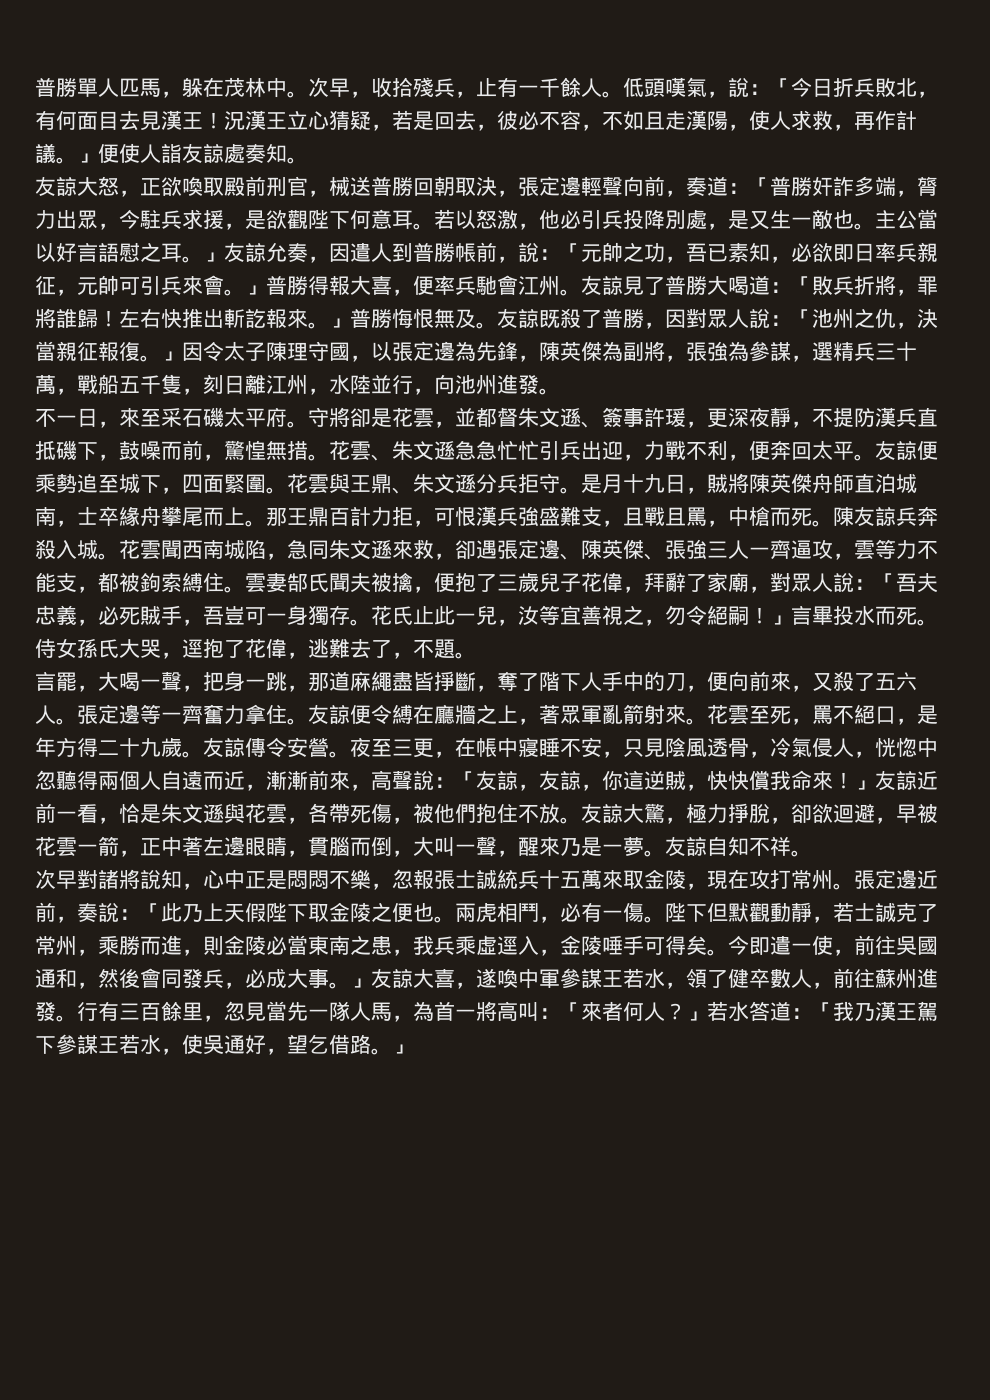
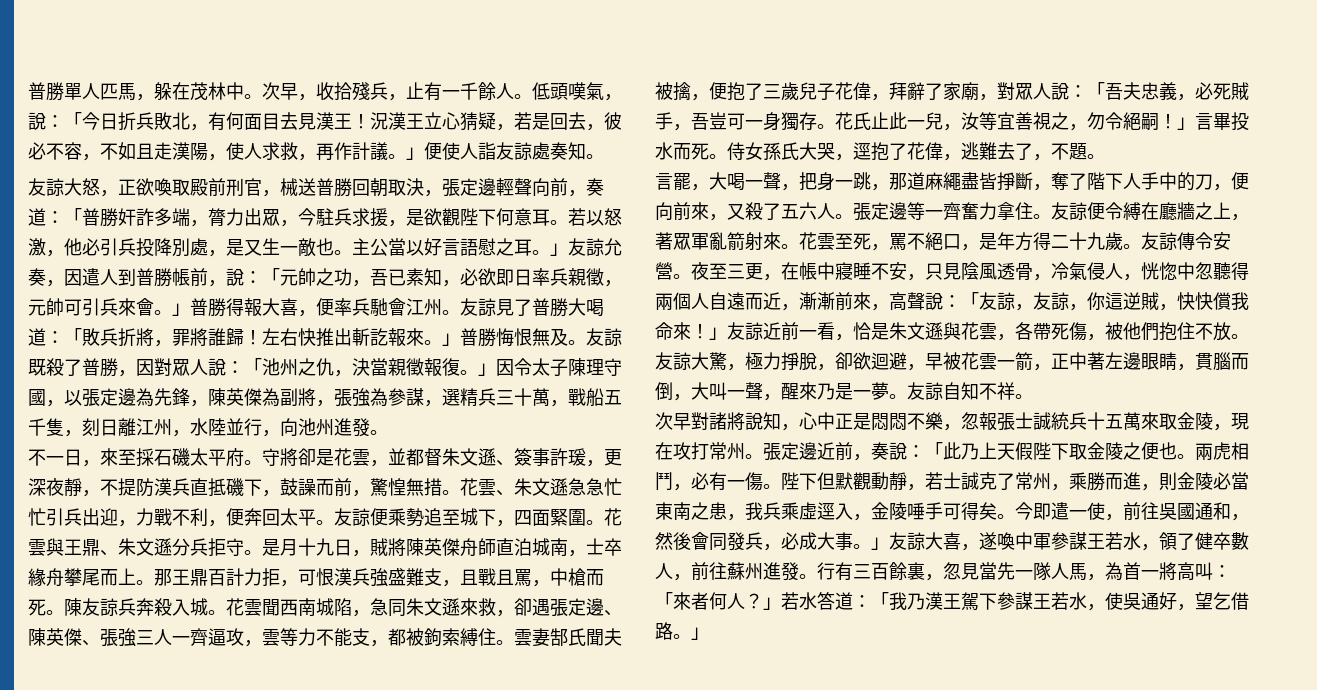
[35,276,56,295] 征 -> [586,268,604,286] 徵
[77,342,98,361] 征 -> [406,358,424,376] 徵
[161,408,182,427] 采 -> [136,448,154,467] 採
[140,441,161,460] 噪 -> [298,478,316,496] 譟
[182,1002,203,1021] 里 -> [907,562,925,580] 裏

